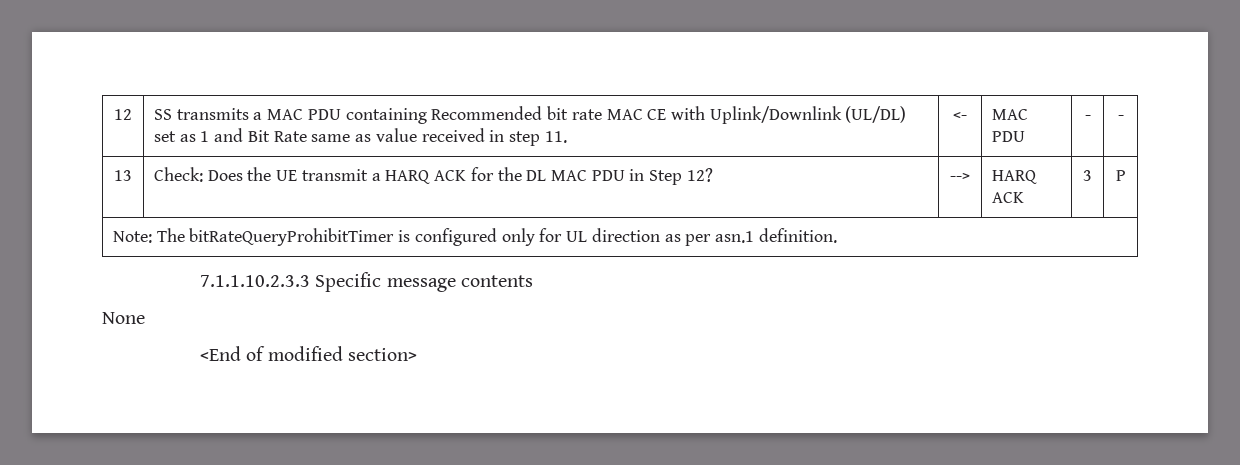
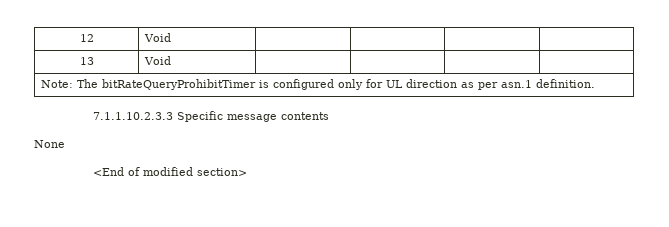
[154,106,907,124] [154,128,567,146] [953,112,967,120] [992,109,1029,120] [992,131,1026,142] [1084,115,1091,120] [1117,115,1124,120] [114,170,132,181] [154,167,713,185] [950,173,970,181] [992,170,1038,184] [992,192,1025,203] [1083,170,1092,181] [1115,170,1126,181] SS transmits a MAC PDU containing Recommended bit rate MAC CE with Uplink/Downlink (UL/DL) set as 1 and Bit Rate same as value received in step 11. | <- | MAC PDU | - | - // 13 | Check: Does the UE transmit a HARQ ACK for the DL MAC PDU in Step 12? | --> | HARQ ACK | 3 | P -> [144,33,172,42] [79,57,94,65] [144,56,172,65] Void | | | | // 13 | Void | | | |

